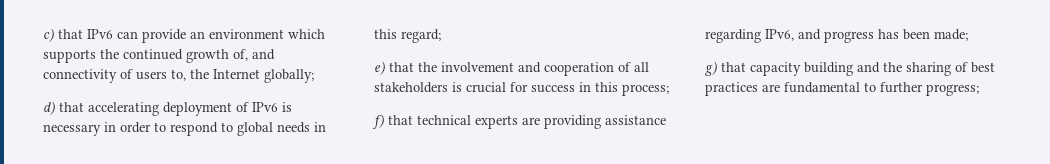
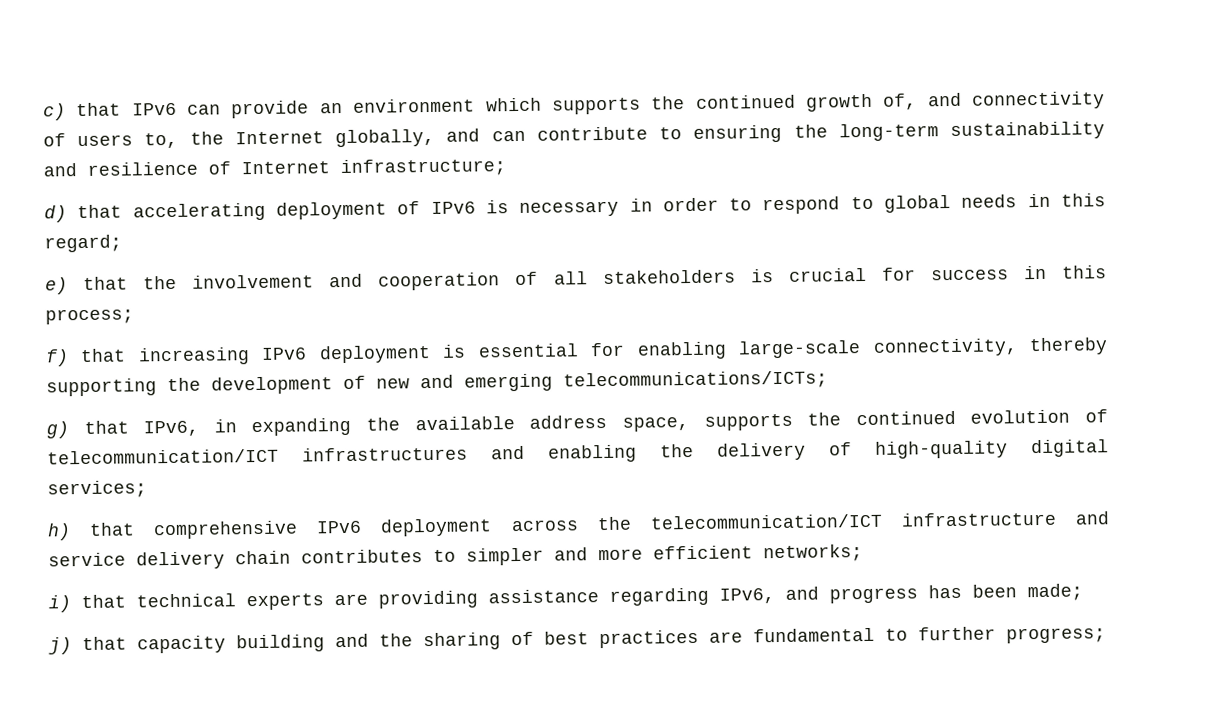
[264,69,314,83] globally; -> [335,121,1106,148] [43,158,506,178] globally, and can contribute to ensuring the long-term sustainability and resilience of Internet infrastructure;
(413, 120) none -> [137,337,1109,366] [46,370,828,397] [46,409,1109,439] [47,439,1109,465] [47,480,147,499] [47,511,1110,541] [48,544,863,570] [48,594,126,613] increasing IPv6 deployment is essential for enabling large-scale connectivity, thereby supporting the development of new and emerging telecommunications/ICTs; // g) that IPv6, in expanding the available address space, supports the continued evolution of telecommunication/ICT infrastructures and enabling the delivery of high-quality digital services; // h) that comprehensive IPv6 deployment across the telecommunication/ICT infrastructure and service delivery chain contributes to simpler and more efficient networks; // i) that
[705,61,717,76] g) -> [48,637,72,655] j)

